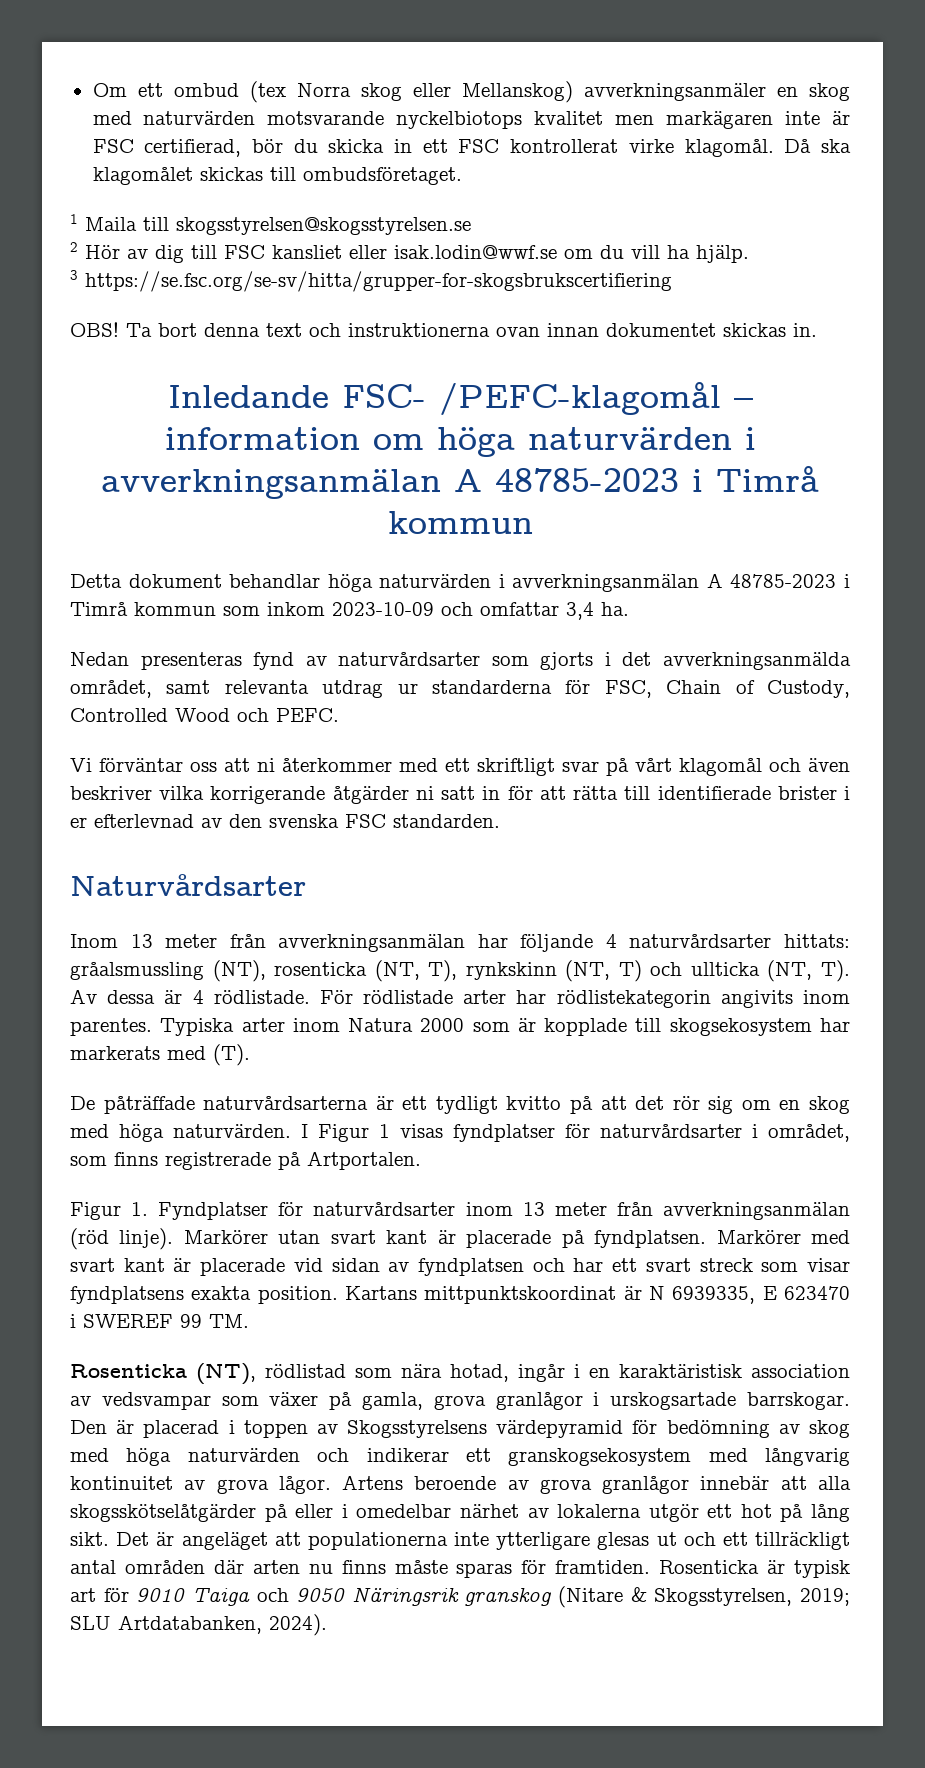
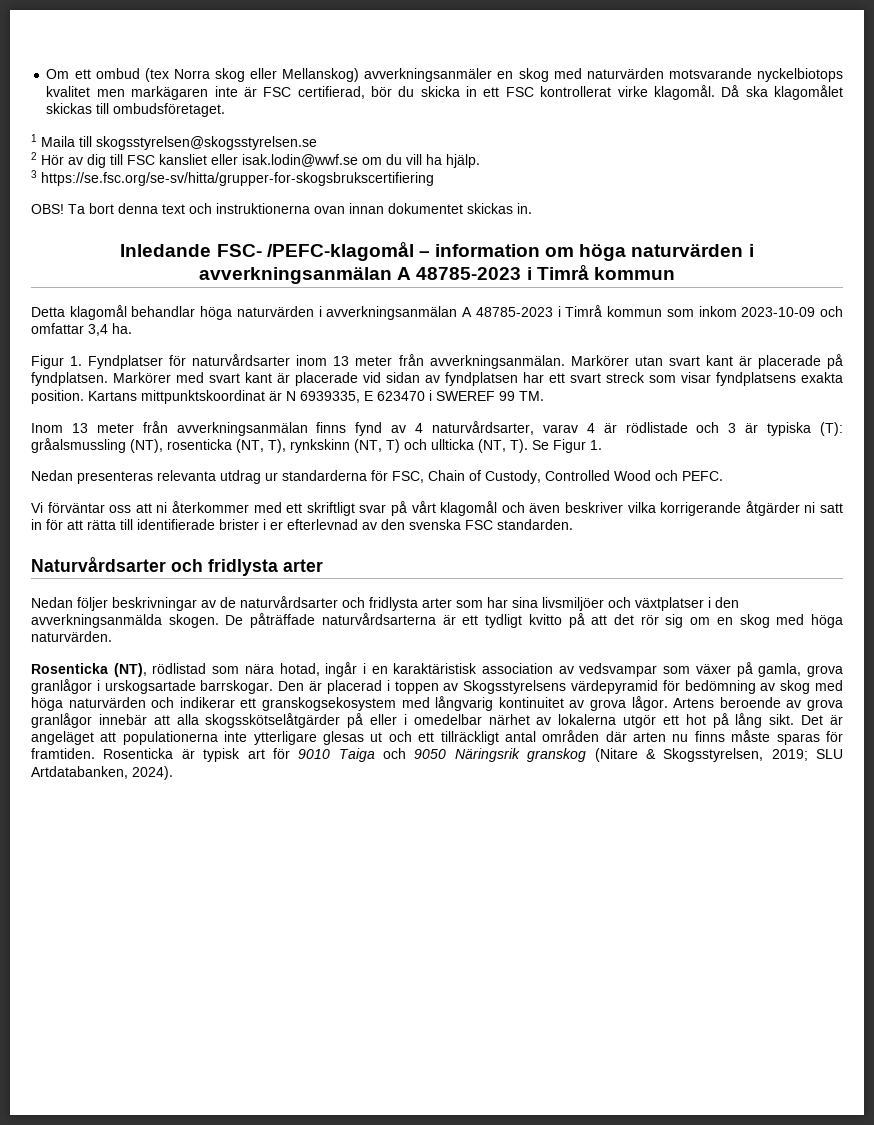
[128,574,222,588] dokument -> [69,305,127,320] klagomål
[70,652,851,670] [70,680,211,698] Nedan presenteras fynd av naturvårdsarter som gjorts i det avverkningsanmälda området, samt -> [31,354,843,369] [31,372,843,386] [31,390,544,404] [31,421,844,436] [31,438,602,453] [31,470,153,484] Figur 1. Fyndplatser för naturvårdsarter inom 13 meter från avverkningsanmälan. Markörer utan svart kant är placerade på fyndplatsen. Markörer med svart kant är placerade vid sidan av fyndplatsen har ett svart streck som visar fyndplatsens exakta position. Kartans mittpunktskoordinat är N 6939335, E 623470 i SWEREF 99 TM. // Inom 13 meter från avverkningsanmälan finns fynd av 4 naturvårdsarter, varav 4 är rödlistade och 3 är typiska (T): gråalsmussling (NT), rosenticka (NT, T), rynkskinn (NT, T) och ullticka (NT, T). Se Figur 1. // Nedan presenteras
[70,934,850,952] [70,960,850,982] [70,989,850,1008] [70,1018,850,1036] [70,1044,250,1066] // Inom 13 meter från avverkningsanmälan har följande 4 naturvårdsarter hittats: gråalsmussling (NT), rosenticka (NT, T), rynkskinn (NT, T) och ullticka (NT, T). Av dessa är 4 rödlistade. För rödlistade arter har rödlistekategorin angivits inom parentes. Typiska arter inom Natura 2000 som är kopplade till skogsekosystem har markerats med (T). // -> [171,559,323,576] [31,596,739,611] [31,614,219,628] och fridlysta arter // Nedan följer beskrivningar av de naturvårdsarter och fridlysta arter som har sina livsmiljöer och växtplatser i den avverkningsanmälda skogen.
[301,1124,850,1142] [70,1151,421,1170] [70,1202,850,1220] [70,1228,850,1250] [70,1258,850,1276] [70,1286,851,1304] [70,1314,249,1328] I Figur 1 visas fyndplatser för naturvårdsarter i området, som finns registrerade på Artportalen. // Figur 1. Fyndplatser för naturvårdsarter inom 13 meter från avverkningsanmälan (röd linje). Markörer utan svart kant är placerade på fyndplatsen. Markörer med svart kant är placerade vid sidan av fyndplatsen och har ett svart streck som visar fyndplatsens exakta position. Kartans mittpunktskoordinat är N 6939335, E 623470 i SWEREF 99 TM. -> (112, 636) none

